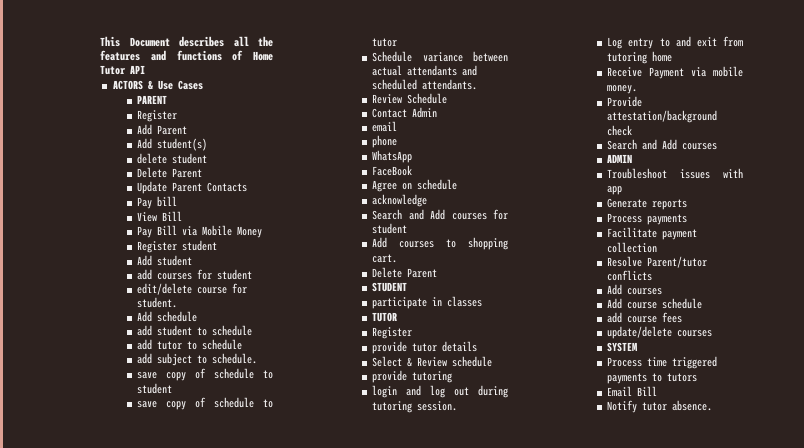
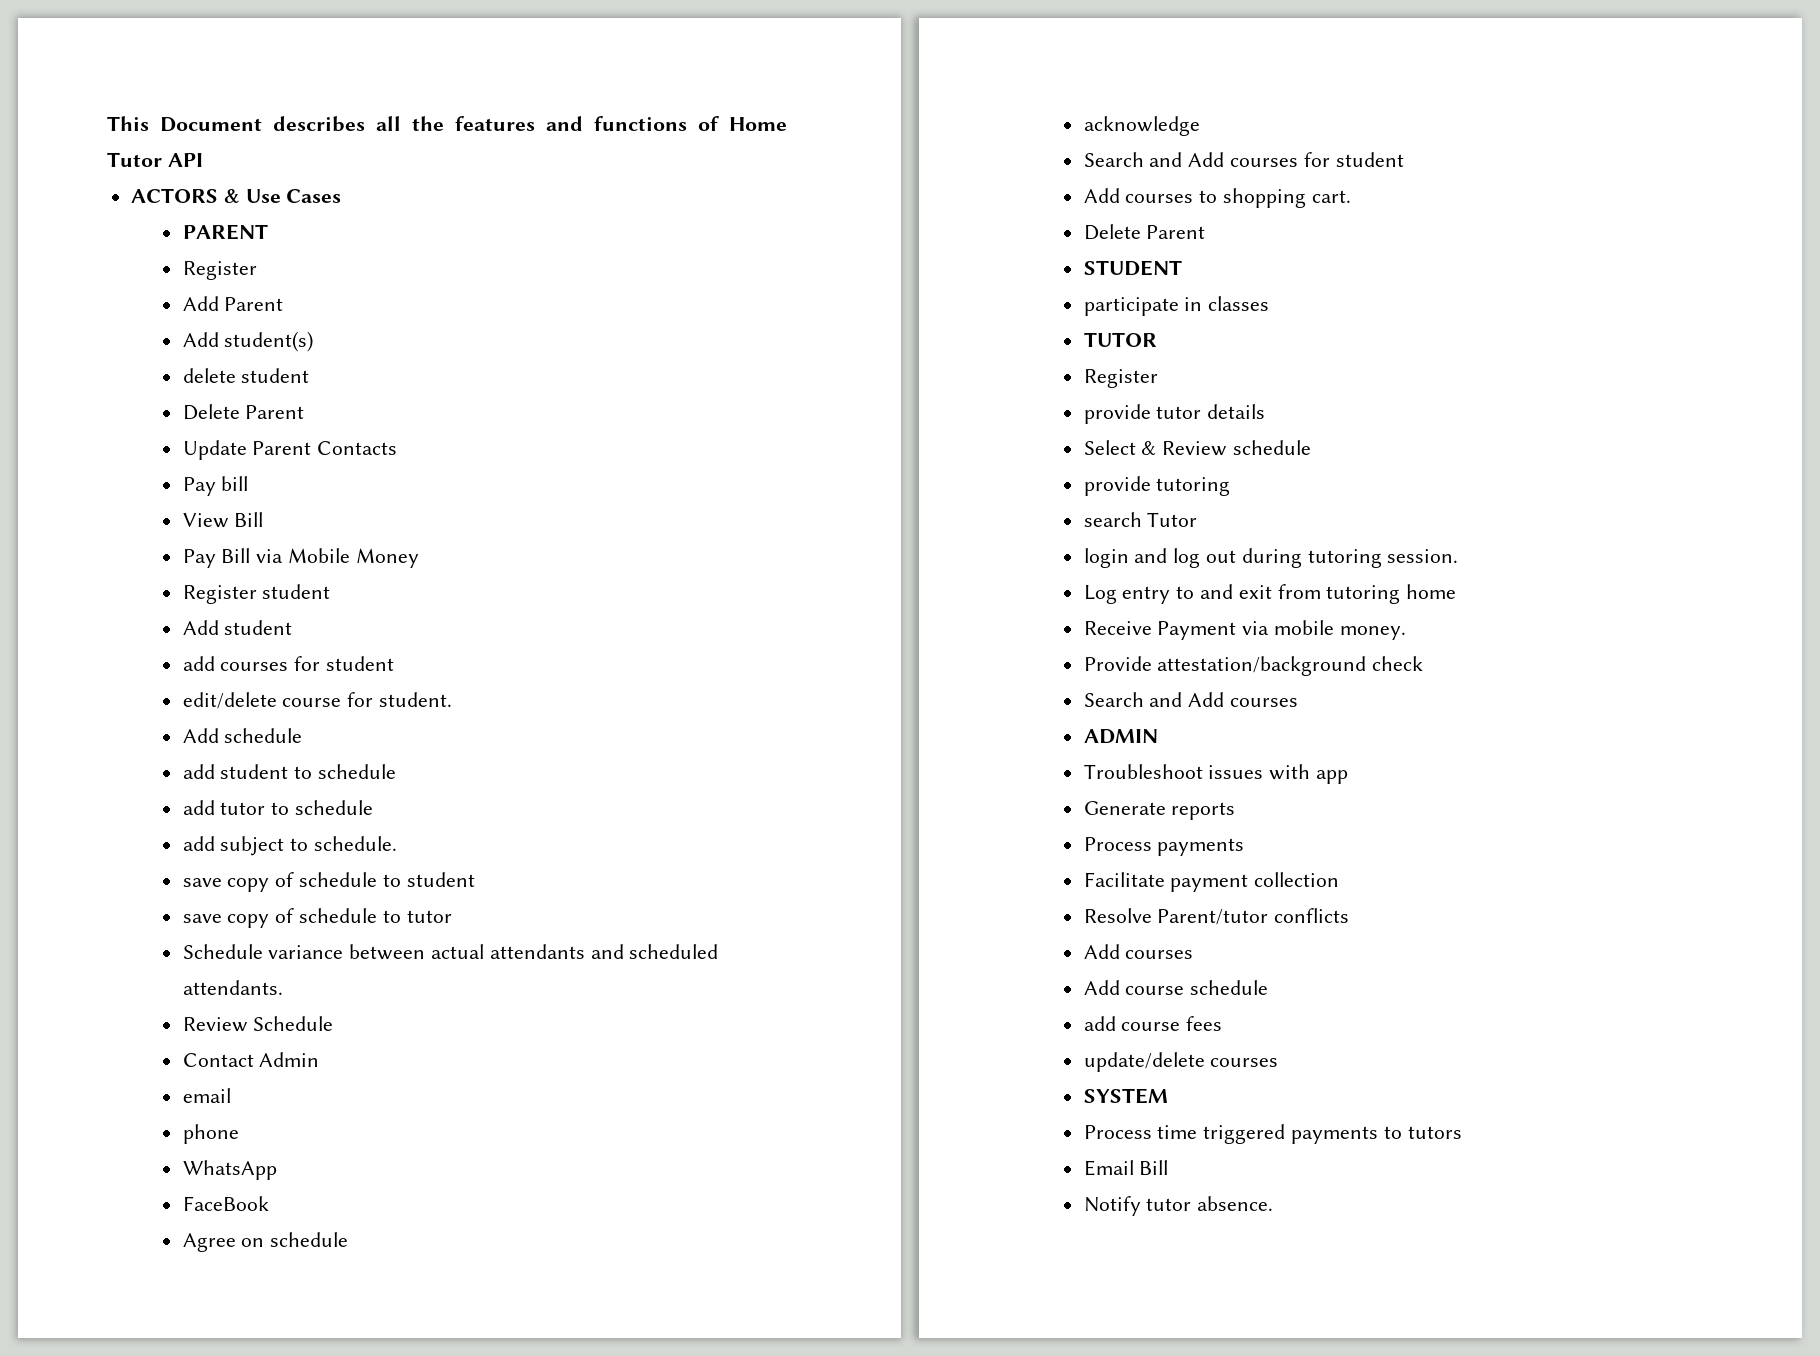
(453, 377) none -> [1083,512,1198,527] // search Tutor

